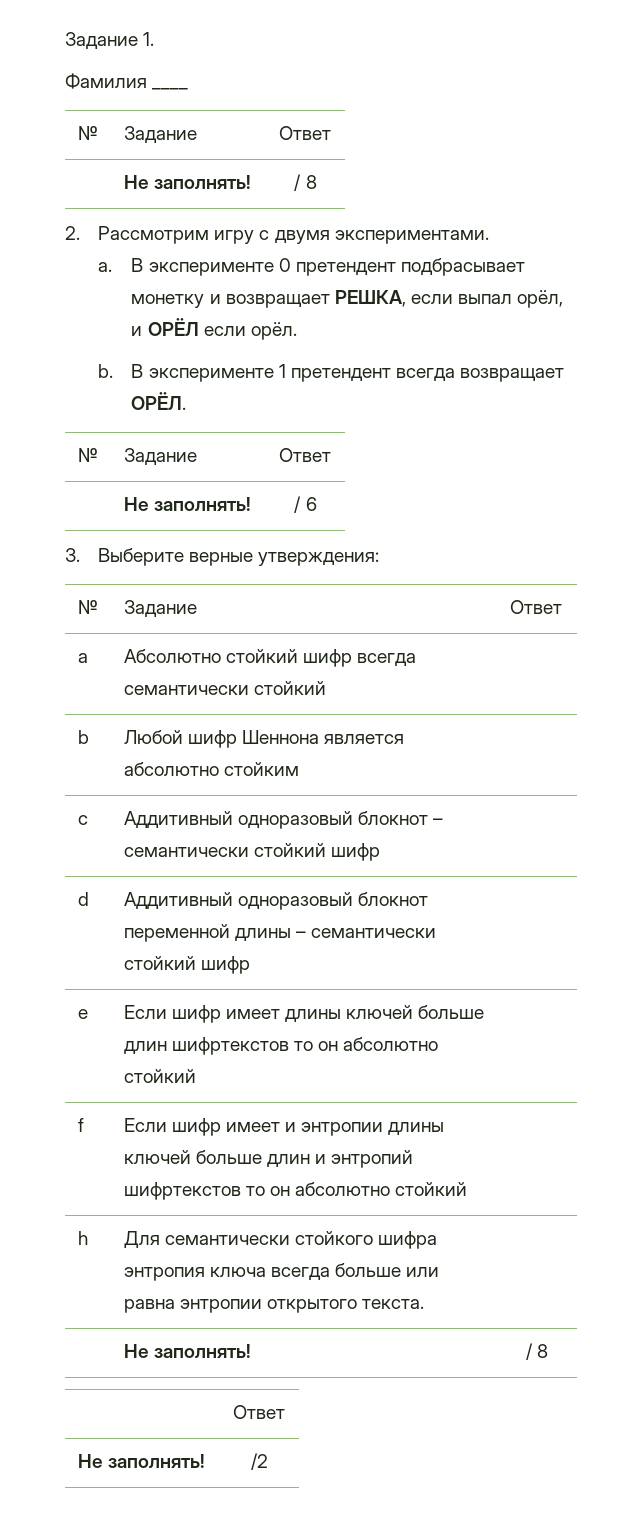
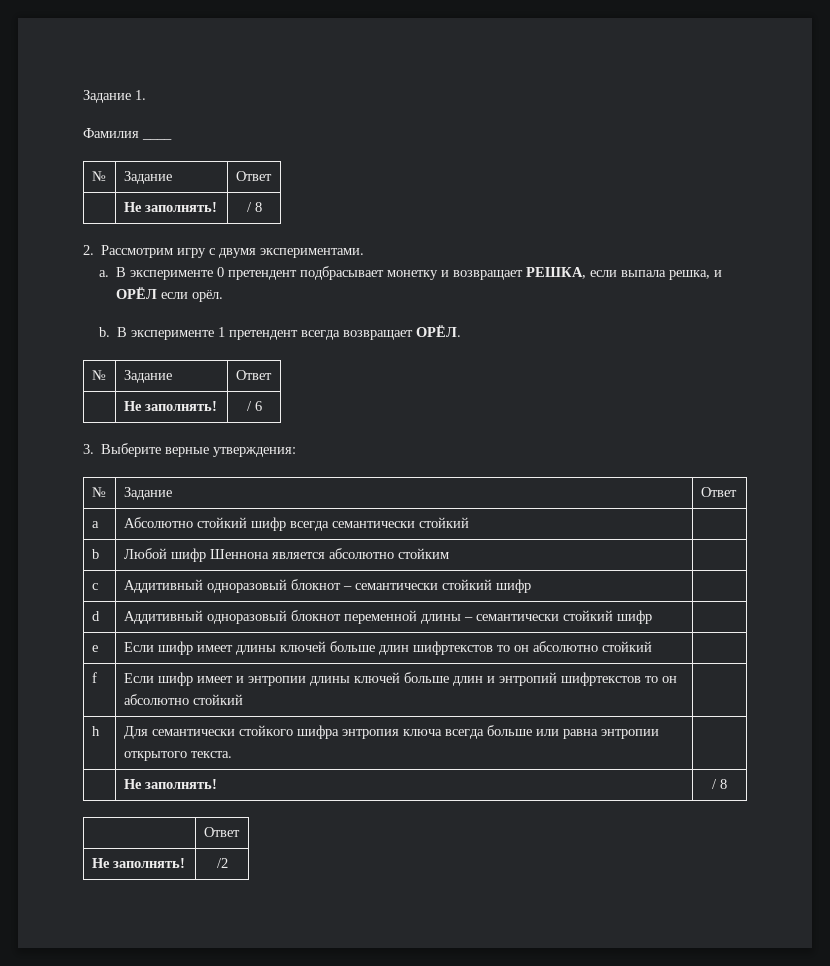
[458,290,564,308] выпал орёл, -> [621,270,711,280] выпалa решка,

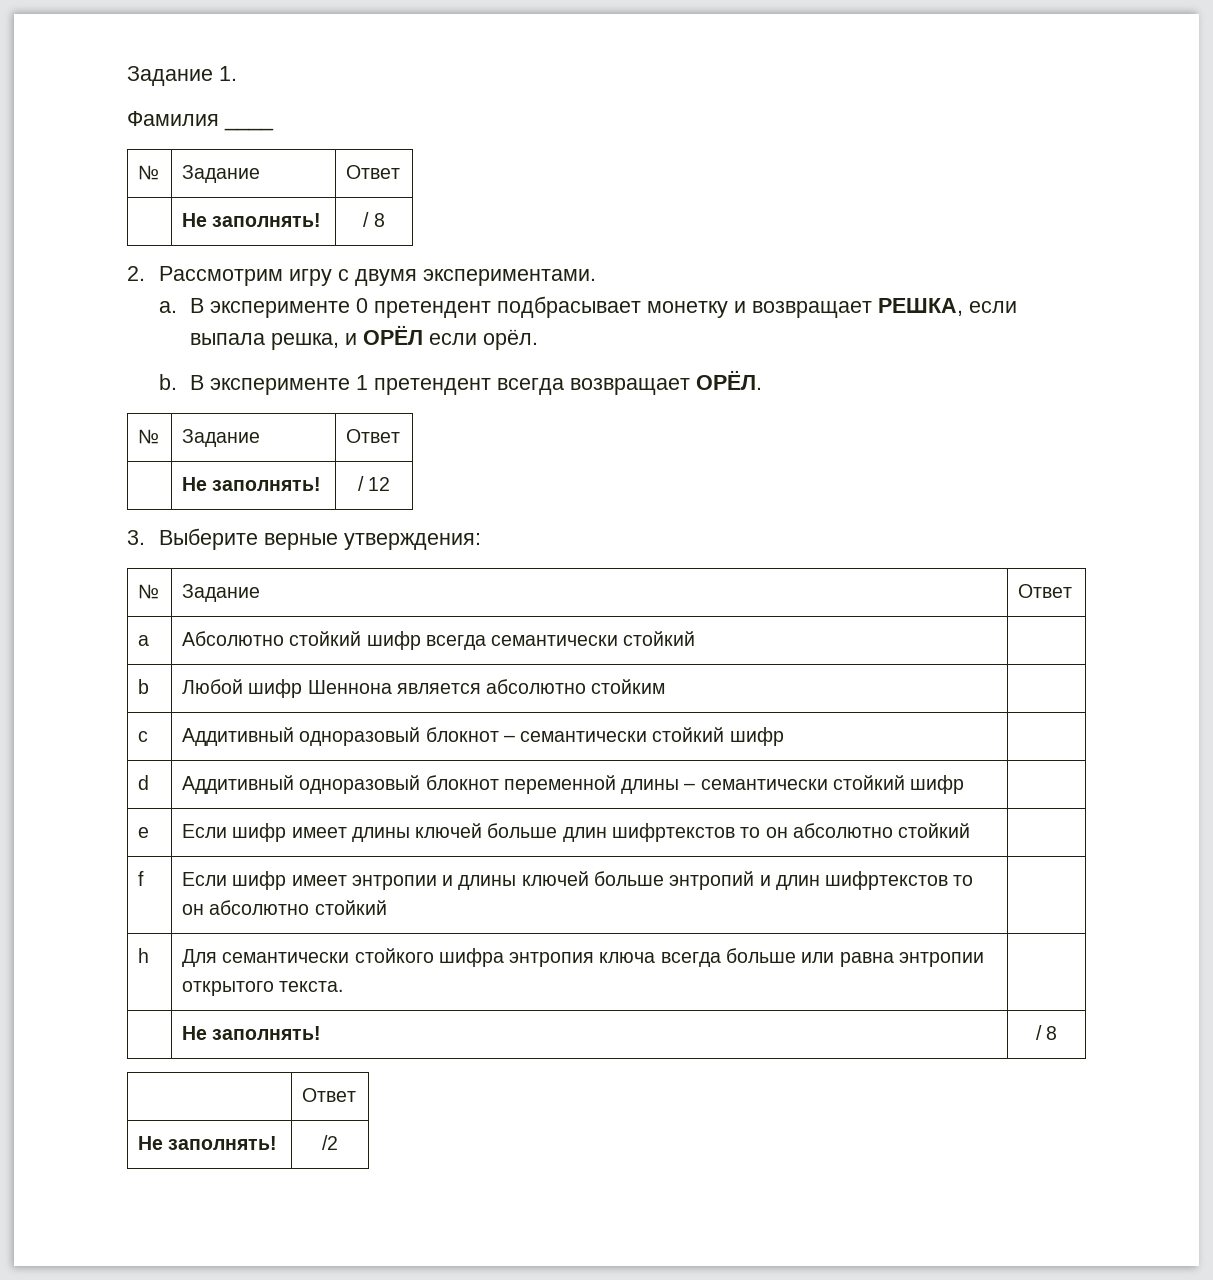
[254,401,262,411] 6 -> [368,477,391,491] 12
[235,672,557,686] и энтропии длины ключей больше длин и энтропий -> [351,871,820,890] энтропии и длины ключей больше энтропий и длин

